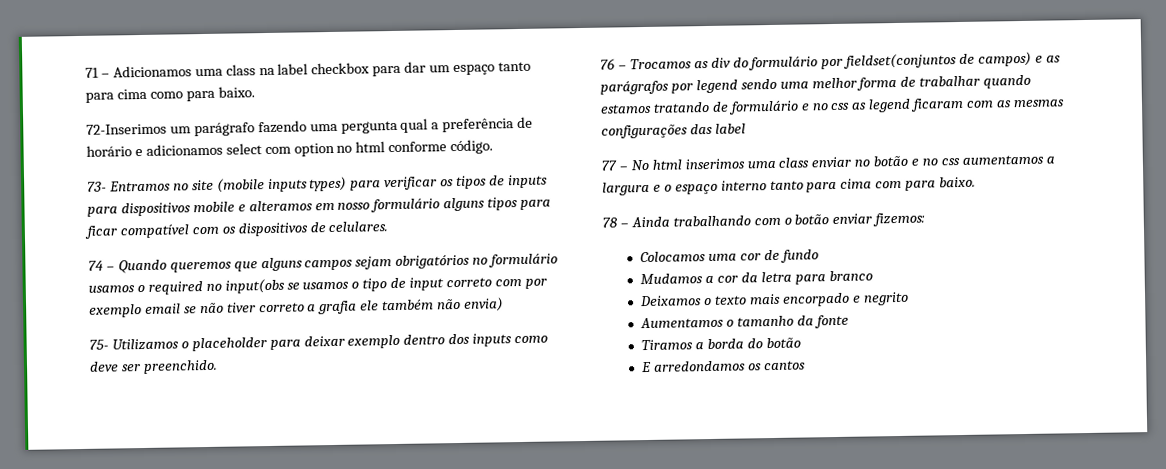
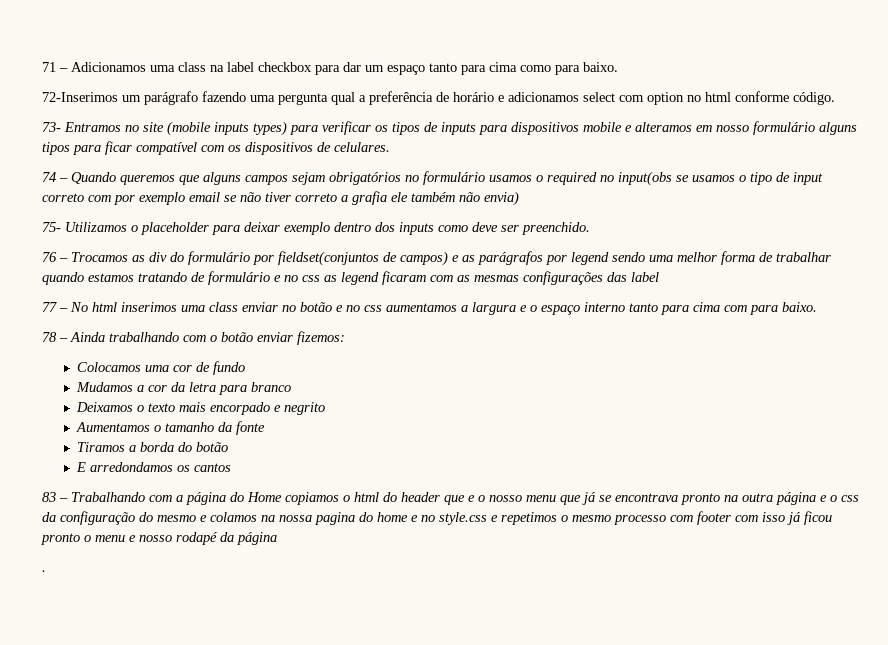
(806, 365) none -> [42,492,859,505] [42,511,832,525] [41,532,277,545] [42,570,46,572] // 83 – Trabalhando com a página do Home copiamos o html do header que e o nosso menu que já se encontrava pronto na outra página e o css da configuração do mesmo e colamos na nossa pagina do home e no style.css e repetimos o mesmo processo com footer com isso já ficou pronto o menu e nosso rodapé da página // .

